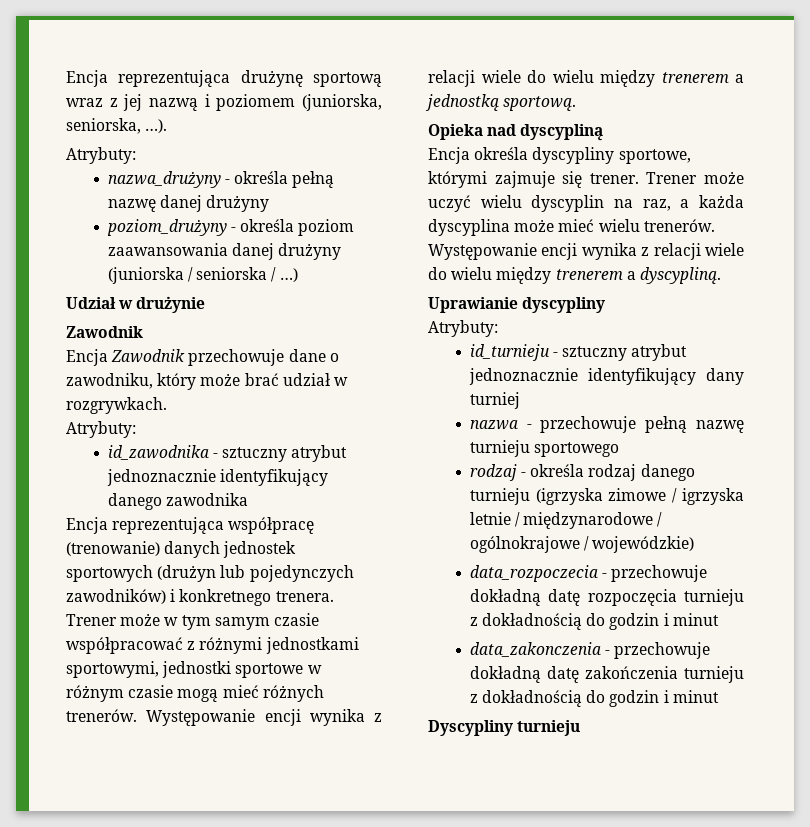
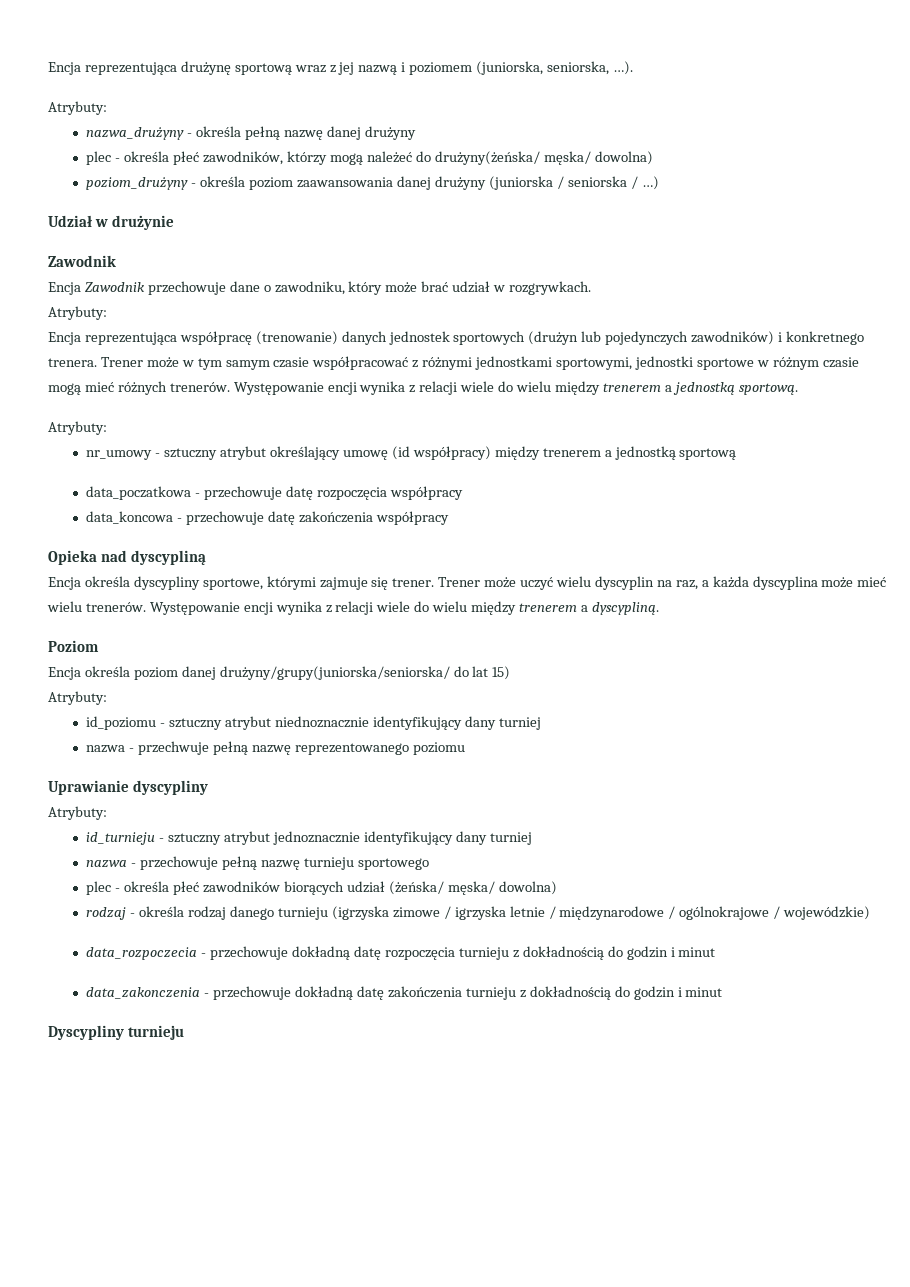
(270, 203) none -> [86,151,653,165] // plec - określa płeć zawodników, którzy mogą należeć do drużyny(żeńska/ męska/ dowolna)
[107,445,348,462] [106,469,329,486] [107,493,249,510] // id_zawodnika - sztuczny atrybut jednoznacznie identyfikujący danego zawodnika -> (107, 313) none
(577, 103) none -> [48,421,107,435] [86,446,737,460] [86,486,464,500] [86,511,450,525] // Atrybuty: // nr_umowy - sztuczny atrybut określający umowę (id współpracy) między trenerem a jednostką sportową // data_poczatkowa - przechowuje datę rozpoczęcia współpracy // data_koncowa - przechowuje datę zakończenia współpracy
(721, 275) none -> [48,640,99,652] [48,666,511,680] [48,691,107,705] [86,716,541,730] [86,741,465,755] // Poziom // Encja określa poziom danej drużyny/grupy(juniorska/seniorska/ do lat 15) // Atrybuty: // id_poziomu - sztuczny atrybut niednoznacznie identyfikujący dany turniej // nazwa - przechwuje pełną nazwę reprezentowanego poziomu
(620, 449) none -> [86,881,557,895] // plec - określa płeć zawodników biorących udział (żeńska/ męska/ dowolna)

